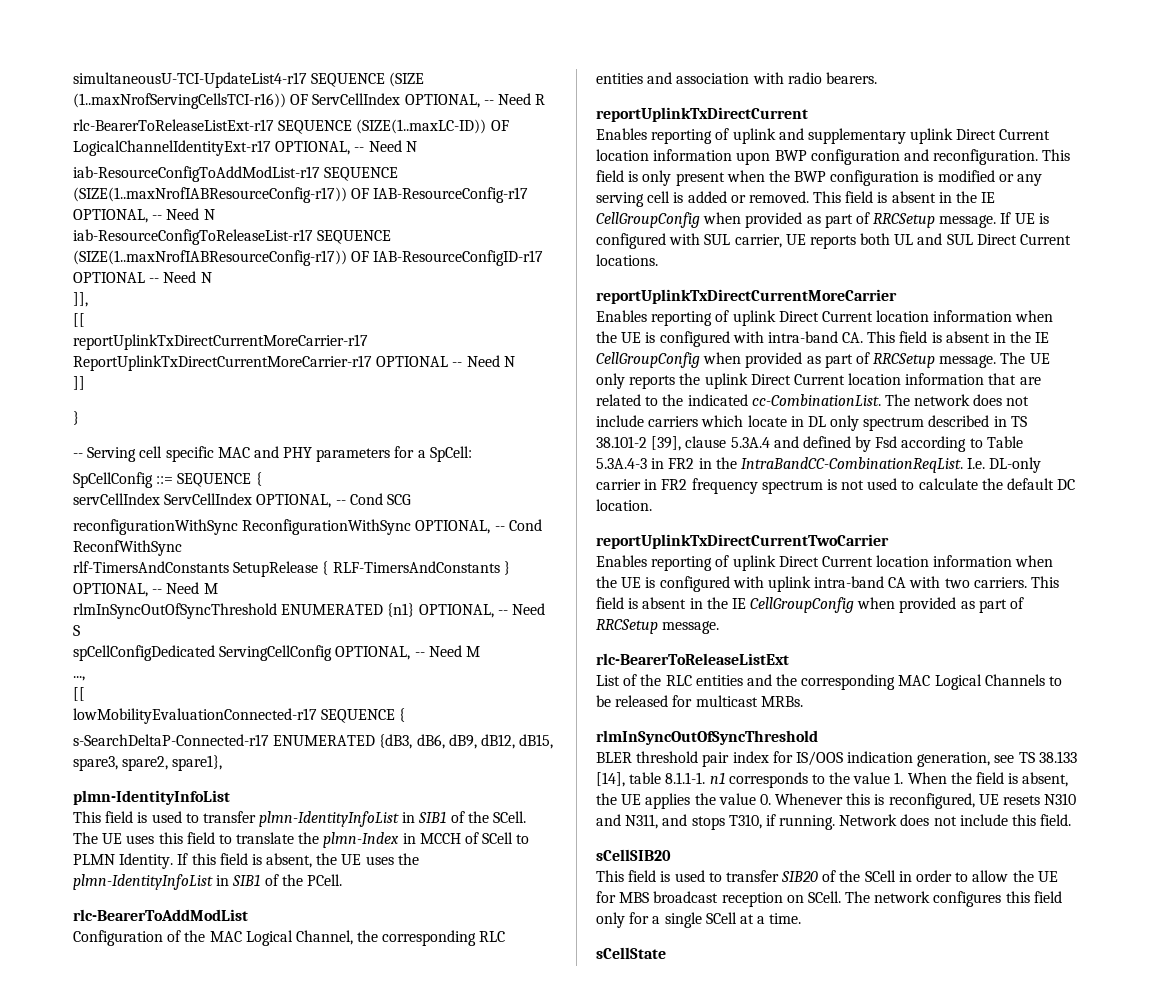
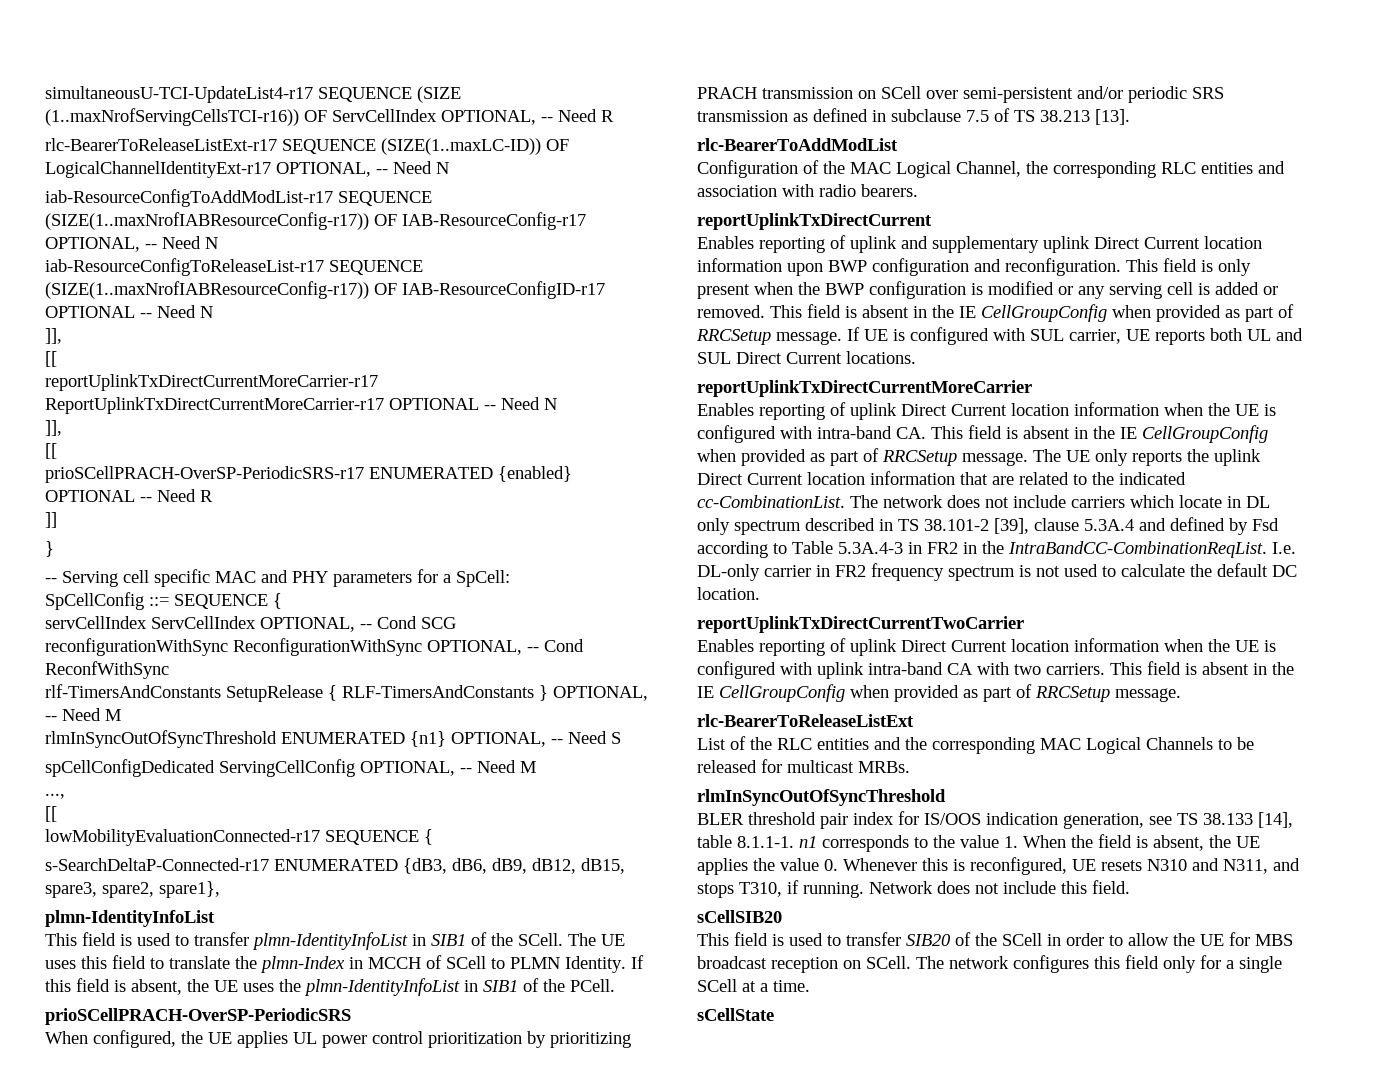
(515, 361) none -> [45,420,62,436] [45,443,57,459] [45,466,572,483] [45,489,213,502] // ]], // [[ // prioSCellPRACH-OverSP-PeriodicSRS-r17 ENUMERATED {enabled} OPTIONAL -- Need R
(342, 880) none -> [45,1008,351,1025] [45,1030,631,1048] [697,86,1224,103] [697,108,1130,125] // prioSCellPRACH-OverSP-PeriodicSRS // When configured, the UE applies UL power control prioritization by prioritizing PRACH transmission on SCell over semi-persistent and/or periodic SRS transmission as defined in subclause 7.5 of TS 38.213 [13].

